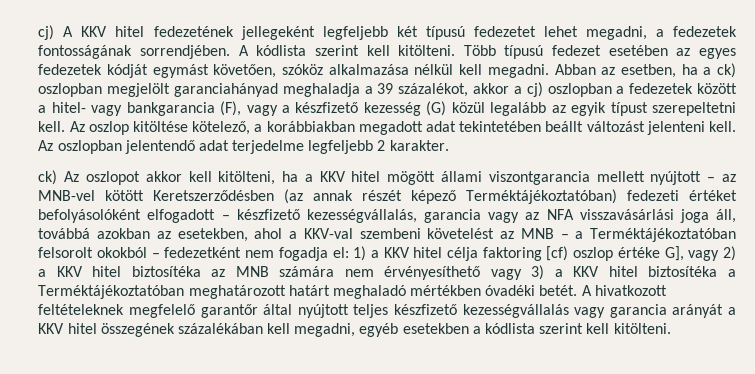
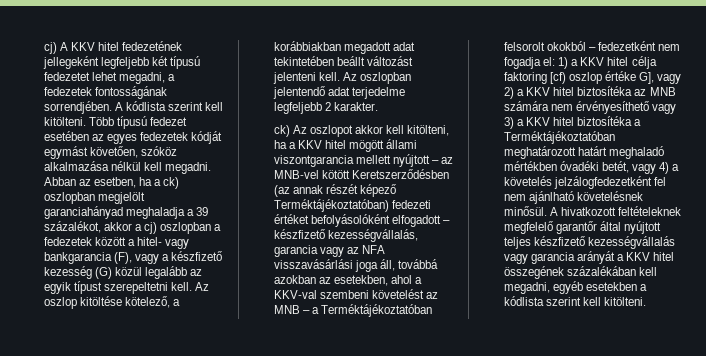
[539,285,578,296] betét. -> [602,161,680,174] [503,176,667,189] [503,191,644,204] [503,206,547,216] betét, vagy 4) a követelés jelzálogfedezetként fel nem ajánlható követelésnek minősül.

